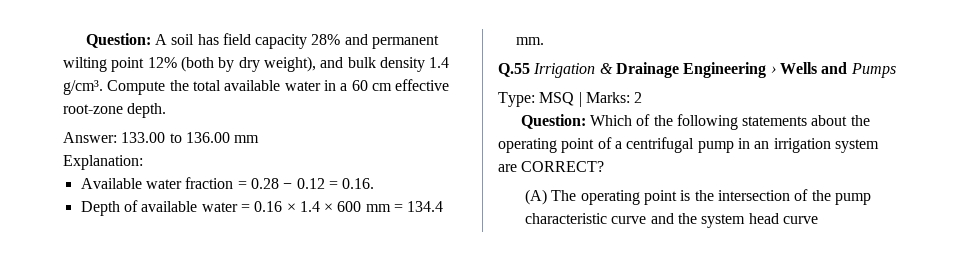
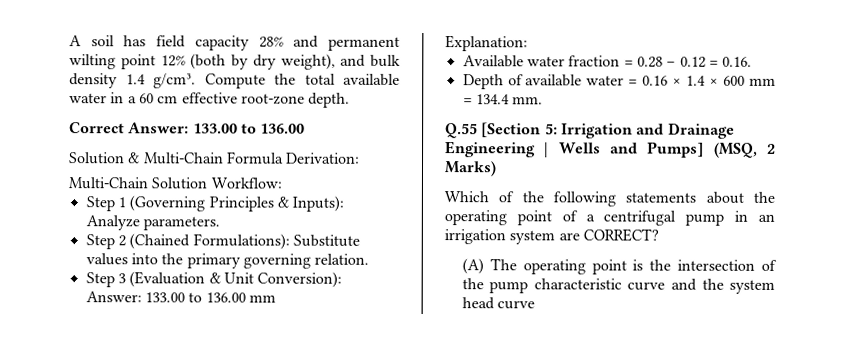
[85,33,151,48] Question: -> (69, 41) none
(167, 110) none -> [69,122,306,134] [69,151,361,165] [68,177,282,190] [85,195,345,212] [85,215,220,231] [85,233,360,250] [85,253,370,269] [85,271,343,288] Correct Answer: 133.00 to 136.00 // Solution & Multi-Chain Formula Derivation: // Multi-Chain Solution Workflow: // Step 1 (Governing Principles & Inputs): Analyze parameters. // Step 2 (Chained Formulations): Substitute values into the primary governing relation. // Step 3 (Evaluation & Unit Conversion):
[533,63,613,78] Irrigation & -> [481,122,665,139] [Section 5: Irrigation and
[770,66,776,74] › -> [544,142,550,158] |
[850,63,896,78] [498,92,643,107] [520,114,586,129] Pumps // Type: MSQ | Marks: 2 // Question: -> [647,141,776,158] [444,161,497,177] Pumps] (MSQ, 2 Marks) //

